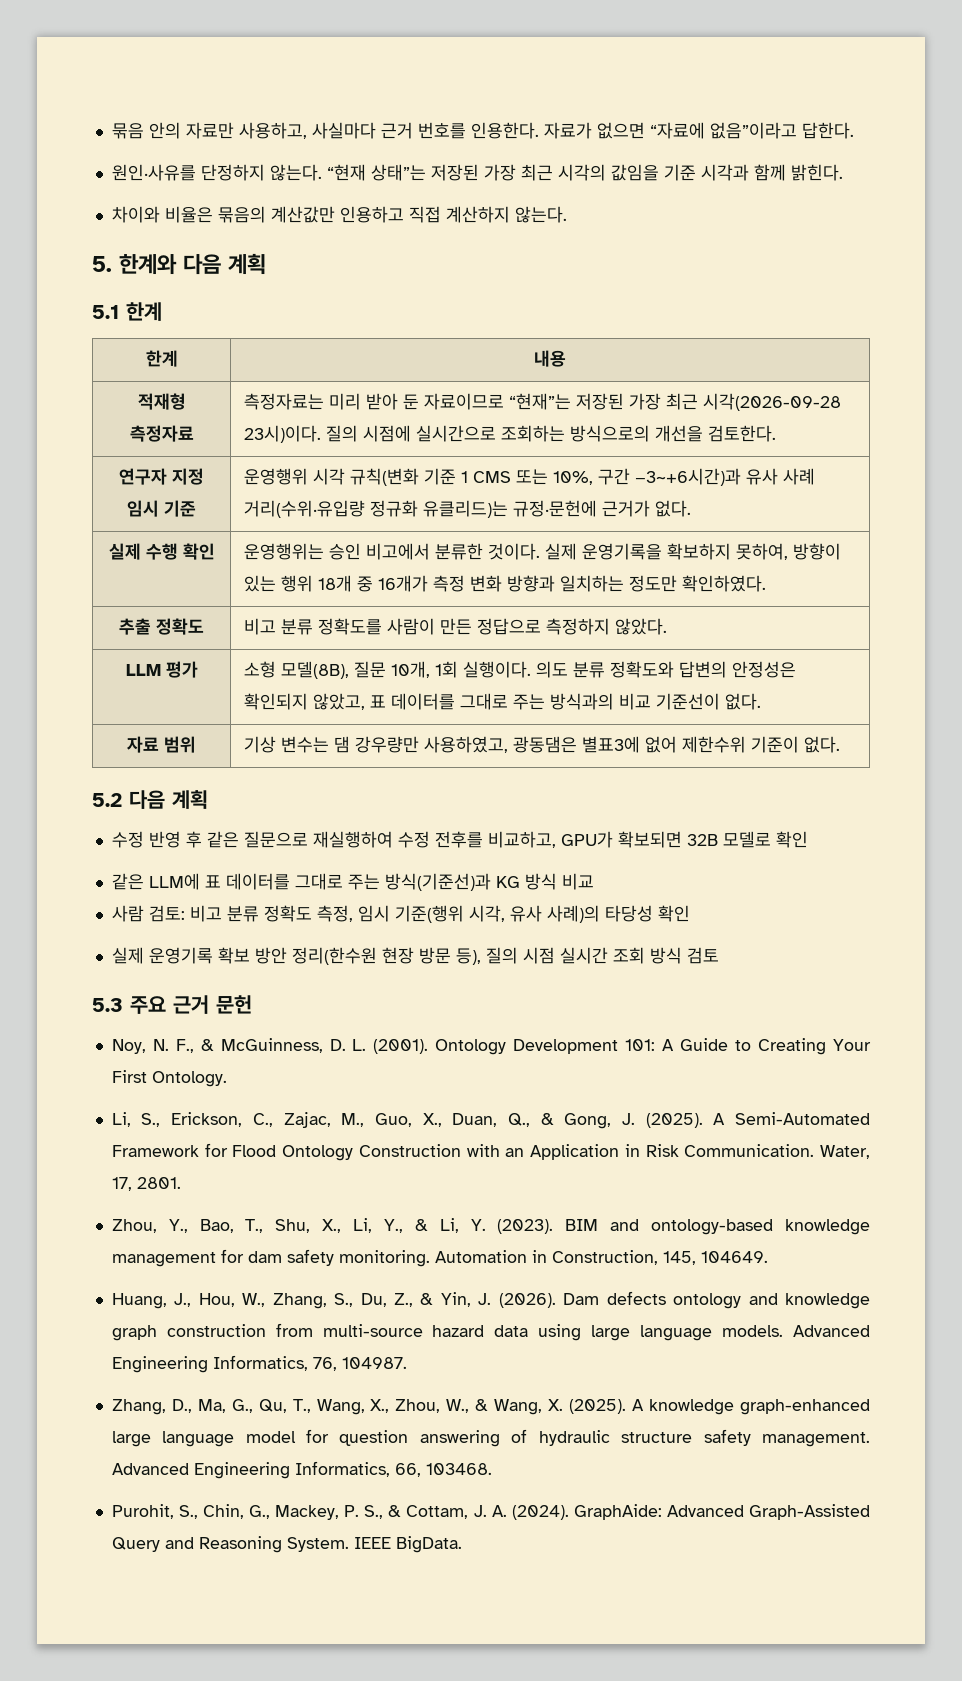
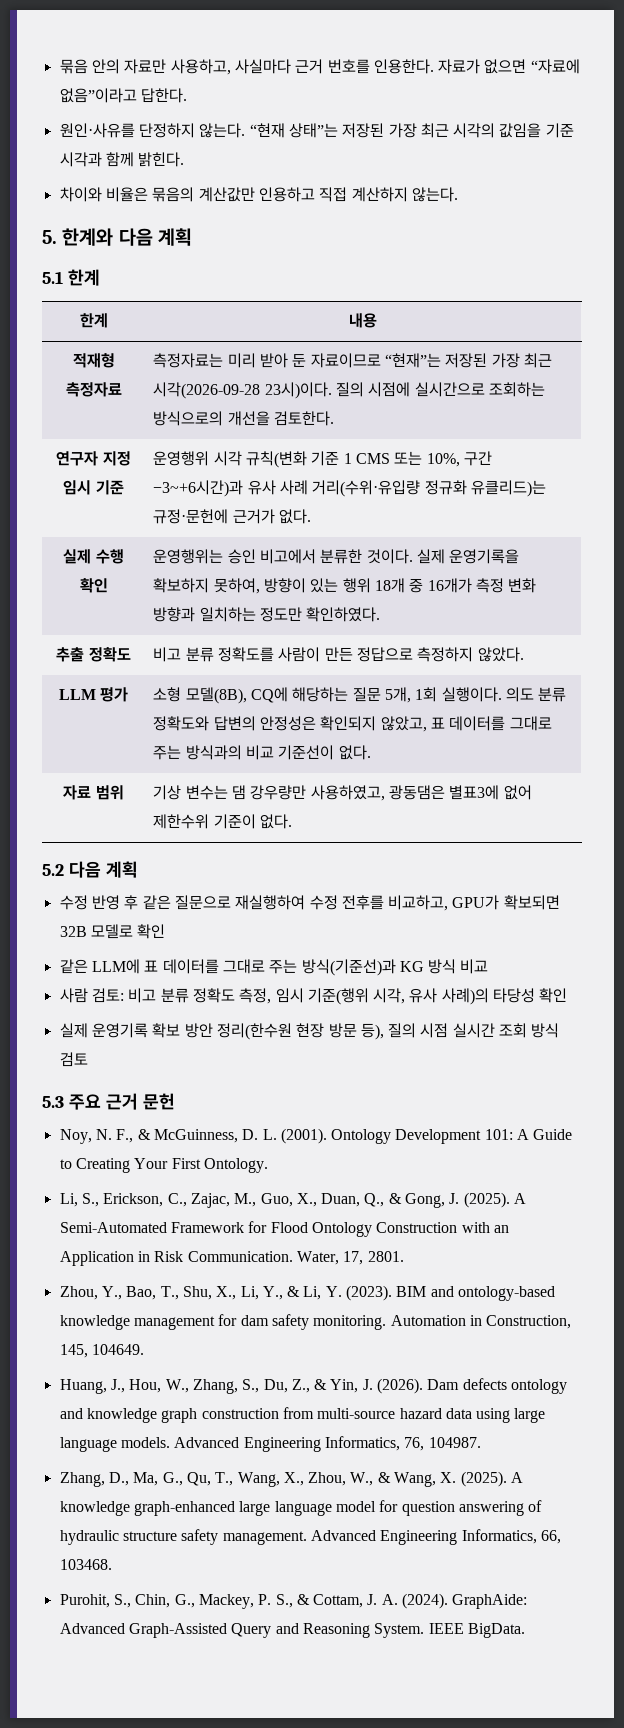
[354,661,431,678] 질문 10개, -> [250,687,411,703] CQ에 해당하는 질문 5개,

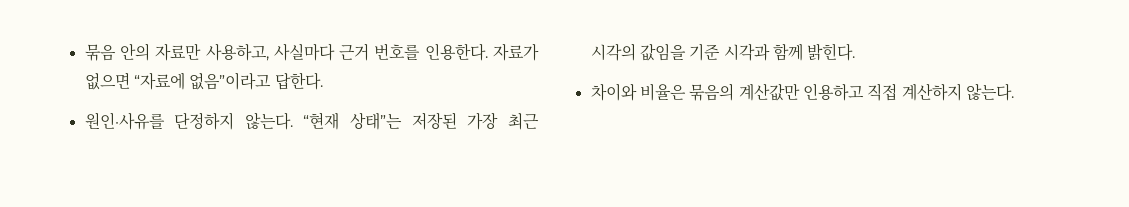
[42,228,192,246] [42,269,100,286] [79,313,108,328] [349,313,377,328] [72,353,115,368] [65,382,122,397] [153,353,552,368] [153,382,545,399] [153,411,334,426] [56,451,131,466] [63,480,124,495] [153,451,492,468] [153,480,546,497] [153,509,311,524] [63,549,124,564] [79,578,108,593] [153,549,520,564] [153,578,537,594] [153,607,381,622] [56,647,131,662] [153,647,524,662] [58,687,129,702] [153,687,567,704] [153,716,552,732] [153,745,371,760] [63,785,124,800] [153,785,532,801] [153,814,292,829] [42,861,138,878] [59,895,560,911] [59,924,166,939] [59,959,489,976] [59,988,568,1005] [59,1023,560,1040] [59,1052,88,1067] [42,1093,175,1110] [59,1128,573,1144] [59,1158,268,1173] [59,1192,527,1208] [59,1221,509,1237] [59,1251,404,1266] [59,1285,556,1301] [59,1314,572,1330] [59,1344,144,1358] [59,1378,568,1394] [59,1407,546,1423] [59,1436,481,1452] [59,1471,524,1487] [59,1500,543,1516] [59,1529,561,1545] [59,1559,112,1570] [59,1593,528,1609] [59,1623,525,1638] // 5. 한계와 다음 계획 // 5.1 한계 // 한계 | 내용 // 적재형 측정자료 | 측정자료는 미리 받아 둔 자료이므로 “현재”는 저장된 가장 최근 시각(2026-09-28 23시)이다. 질의 시점에 실시간으로 조회하는 방식으로의 개선을 검토한다. // 연구자 지정 임시 기준 | 운영행위 시각 규칙(변화 기준 1 CMS 또는 10%, 구간 −3~+6시간)과 유사 사례 거리(수위·유입량 정규화 유클리드)는 규정·문헌에 근거가 없다. // 실제 수행 확인 | 운영행위는 승인 비고에서 분류한 것이다. 실제 운영기록을 확보하지 못하여, 방향이 있는 행위 18개 중 16개가 측정 변화 방향과 일치하는 정도만 확인하였다. // 추출 정확도 | 비고 분류 정확도를 사람이 만든 정답으로 측정하지 않았다. // LLM 평가 | 소형 모델(8B), CQ에 해당하는 질문 5개, 1회 실행이다. 의도 분류 정확도와 답변의 안정성은 확인되지 않았고, 표 데이터를 그대로 주는 방식과의 비교 기준선이 없다. // 자료 범위 | 기상 변수는 댐 강우량만 사용하였고, 광동댐은 별표3에 없어 제한수위 기준이 없다. // 5.2 다음 계획 // 수정 반영 후 같은 질문으로 재실행하여 수정 전후를 비교하고, GPU가 확보되면 32B 모델로 확인 // 같은 LLM에 표 데이터를 그대로 주는 방식(기준선)과 KG 방식 비교 // 사람 검토: 비고 분류 정확도 측정, 임시 기준(행위 시각, 유사 사례)의 타당성 확인 // 실제 운영기록 확보 방안 정리(한수원 현장 방문 등), 질의 시점 실시간 조회 방식 검토 // 5.3 주요 근거 문헌 // Noy, N. F., & McGuinness, D. L. (2001). Ontology Development 101: A Guide to Creating Your First Ontology. // Li, S., Erickson, C., Zajac, M., Guo, X., Duan, Q., & Gong, J. (2025). A Semi-Automated Framework for Flood Ontology Construction with an Application in Risk Communication. Water, 17, 2801. // Zhou, Y., Bao, T., Shu, X., Li, Y., & Li, Y. (2023). BIM and ontology-based knowledge management for dam safety monitoring. Automation in Construction, 145, 104649. // Huang, J., Hou, W., Zhang, S., Du, Z., & Yin, J. (2026). Dam defects ontology and knowledge graph construction from multi-source hazard data using large language models. Advanced Engineering Informatics, 76, 104987. // Zhang, D., Ma, G., Qu, T., Wang, X., Zhou, W., & Wang, X. (2025). A knowledge graph-enhanced large language model for question answering of hydraulic structure safety management. Advanced Engineering Informatics, 66, 103468. // Purohit, S., Chin, G., Mackey, P. S., & Cottam, J. A. (2024). GraphAide: Advanced Graph-Assisted Query and Reasoning System. IEEE BigData. -> (1014, 92) none

